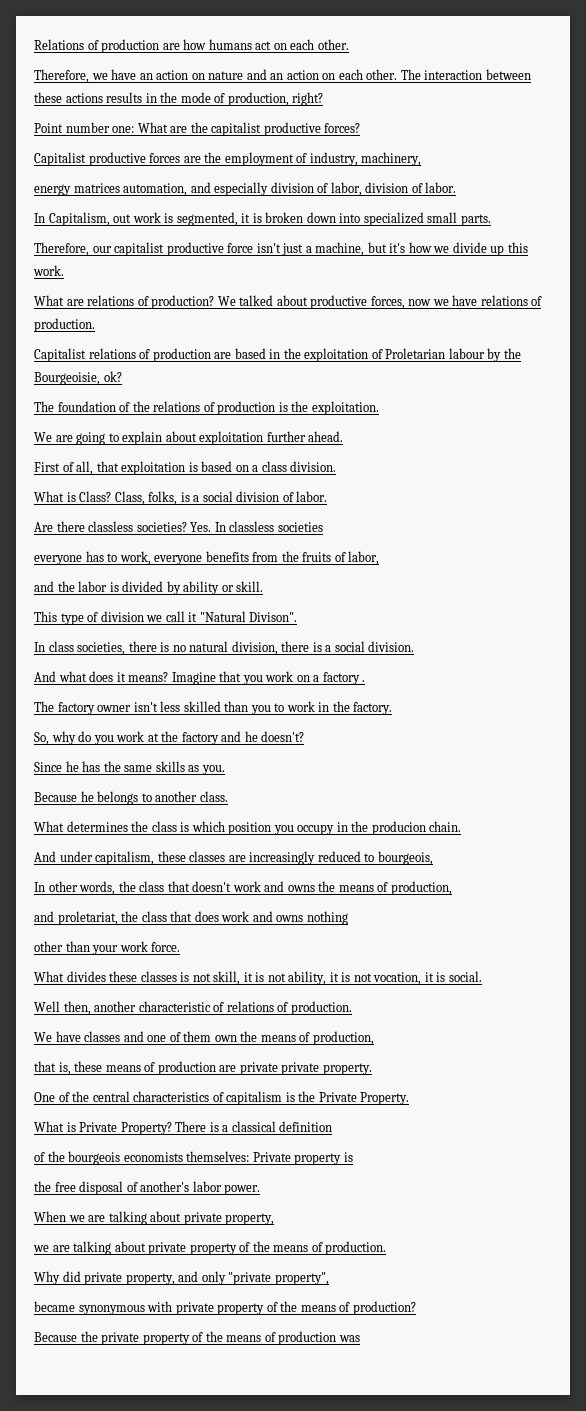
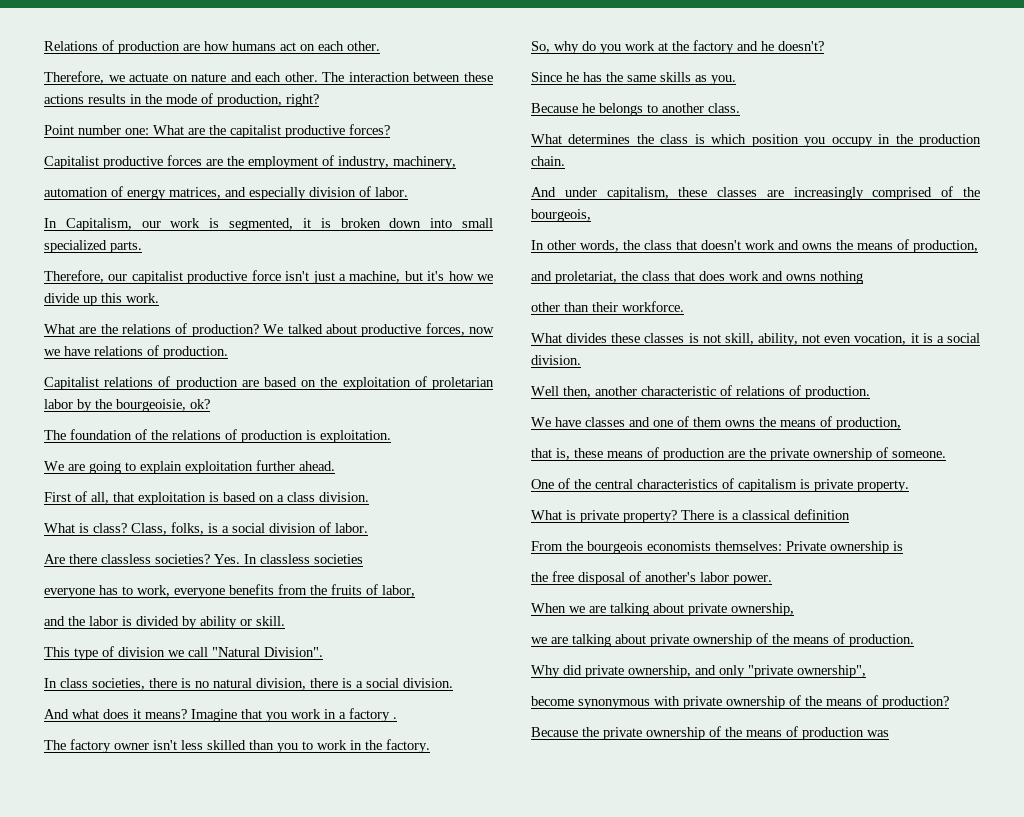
[111,69,336,80] have an action on nature and an action on -> [129,72,252,82] actuate on nature and
[34,183,188,196] energy matrices automation, -> [44,186,221,200] automation of energy matrices,
[330,182,423,196] labor, division of -> (371, 191) none
[113,214,132,223] out -> [141,221,161,228] our
[363,212,458,226] specialized small -> [461,218,493,228] [44,240,107,253] small specialized
(84, 302) none -> [100,324,118,334] the
[269,349,281,359] in -> [301,380,317,387] on
[385,348,485,359] Proletarian labour -> [431,377,494,390] [44,399,73,409] proletarian labor
[34,372,100,385] Bourgeoisie, -> [116,399,186,412] bourgeoisie,
[291,401,309,412] the -> (316, 435) none
[165,431,197,442] about -> (182, 467) none
[79,491,112,502] Class? -> [93,523,127,533] class?
[188,611,298,622] it "Natural Divison". -> [212,647,323,657] "Natural Division".
[296,675,310,682] on -> [324,709,336,719] in
[371,821,426,835] producion -> [919,134,981,147] production
[317,851,375,862] reduced to -> [872,186,980,200] comprised of the
[92,941,181,955] your work force. -> [592,301,684,312] their workforce.
[243,971,482,985] it is not ability, it is not vocation, it is social. -> [758,333,981,346] [531,355,581,365] ability, not even vocation, it is a social division.
[214,1035,237,1042] own -> [725,420,755,427] owns
[239,1062,372,1075] private private property. -> [749,447,946,461] the private ownership of someone.
[298,1091,410,1105] [34,1121,172,1135] the Private Property. // What is Private Property? -> [814,479,909,492] [531,510,677,523] private property. // What is private property?
[34,1152,45,1162] of -> [531,541,563,551] From
[294,1153,342,1165] property -> [830,541,889,554] ownership
[225,1213,275,1225] [33,1241,237,1255] property, // we are talking about private property -> [731,603,794,616] [531,634,752,647] ownership, // we are talking about private ownership
[125,1273,175,1285] property, -> [628,665,691,678] ownership,
[274,1272,329,1285] [34,1301,75,1312] property", // became -> [797,665,866,678] [531,696,574,706] ownership", // become
[217,1303,265,1315] property -> [726,696,785,709] ownership
[142,1333,190,1345] property -> [646,727,705,740] ownership

